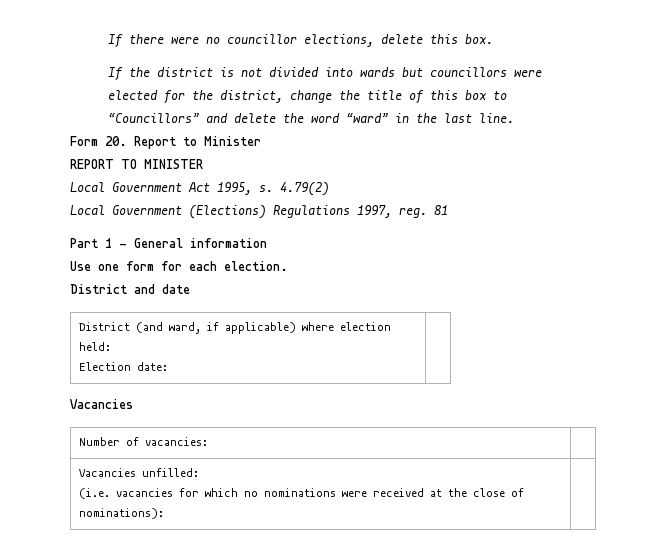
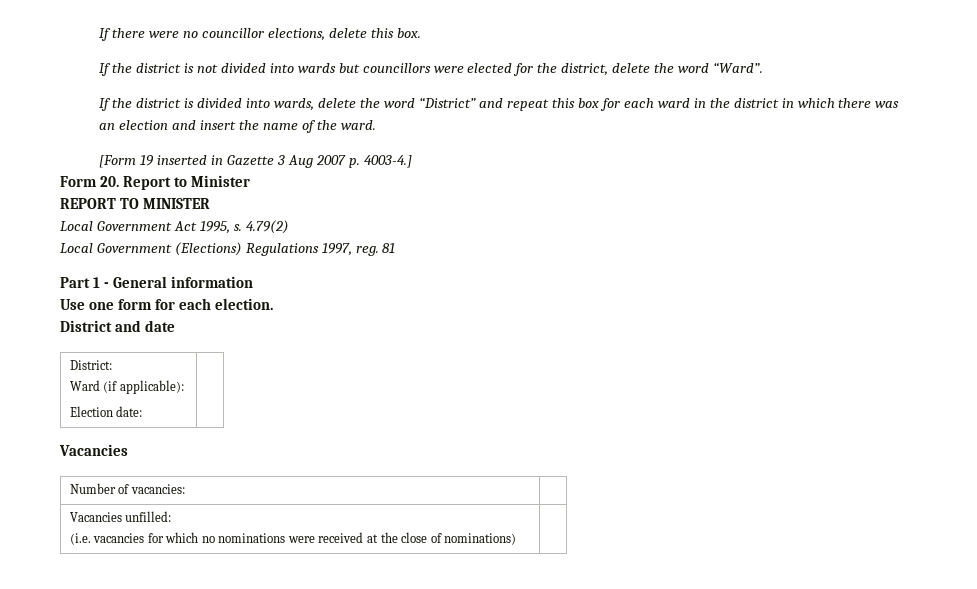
[289,90,507,104] [107,113,514,123] change the title of this box to “Councillors” and delete the word “ward” in the last line. -> [612,62,763,73] [99,97,900,111] [99,120,376,133] [99,155,412,168] delete the word “Ward”. // If the district is divided into wards, delete the word “District” and repeat this box for each ward in the district in which there was an election and insert the name of the ward. // [Form 19 inserted in Gazette 3 Aug 2007 p. 4003-4.]
[79,322,392,334] [79,342,112,351] District (and ward, if applicable) where election held: -> [69,360,112,370] [69,380,184,394] District: // Ward (if applicable):
[79,508,165,519] nominations): -> [444,533,517,545] nominations)

